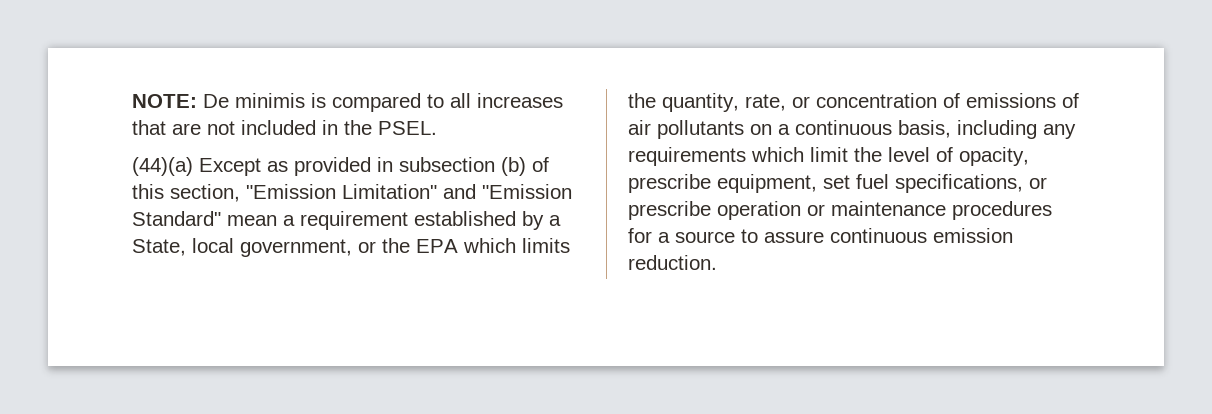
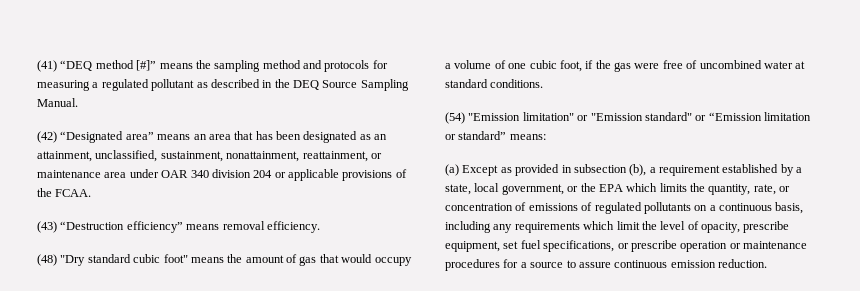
[132,93,563,112] [132,120,437,135] [132,157,193,176] NOTE: De minimis is compared to all increases that are not included in the PSEL. // (44)(a) -> [37,60,388,72] [37,79,409,91] [37,98,78,107] [37,131,388,143] [37,150,382,162] [37,169,407,181] [37,188,92,197] [37,221,320,233] [37,254,412,266] [445,60,806,72] [445,79,544,88] [445,112,811,124] [445,131,546,140] [445,164,459,176] (41) “DEQ method [#]” means the sampling method and protocols for measuring a regulated pollutant as described in the DEQ Source Sampling Manual. // (42) “Designated area” means an area that has been designated as an attainment, unclassified, sustainment, nonattainment, reattainment, or maintenance area under OAR 340 division 204 or applicable provisions of the FCAA. // (43) “Destruction efficiency” means removal efficiency. // (48) "Dry standard cubic foot" means the amount of gas that would occupy a volume of one cubic foot, if the gas were free of uncombined water at standard conditions. // (54) "Emission limitation" or "Emission standard" or “Emission limitation or standard” means: // (a)
[501,157,549,176] [132,184,572,202] [132,211,277,226] (b) of this section, "Emission Limitation" and "Emission Standard" mean -> [629,164,647,176] (b),
[132,239,186,256] State, -> [445,184,471,195] state,
[628,120,651,135] air -> [594,202,642,214] regulated

